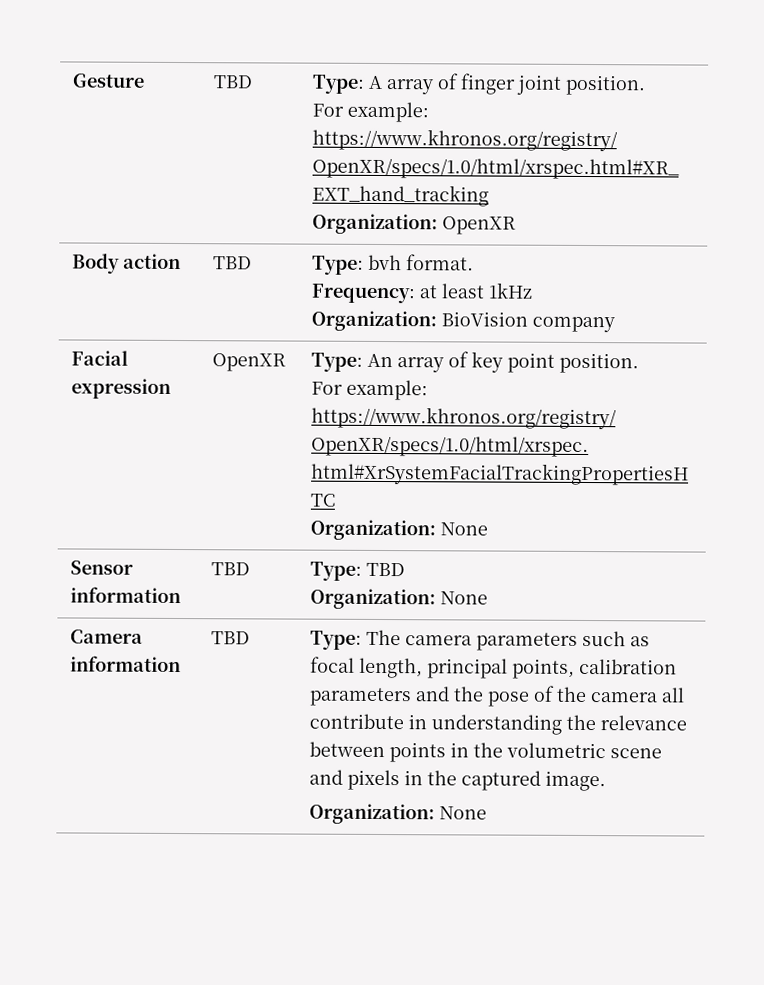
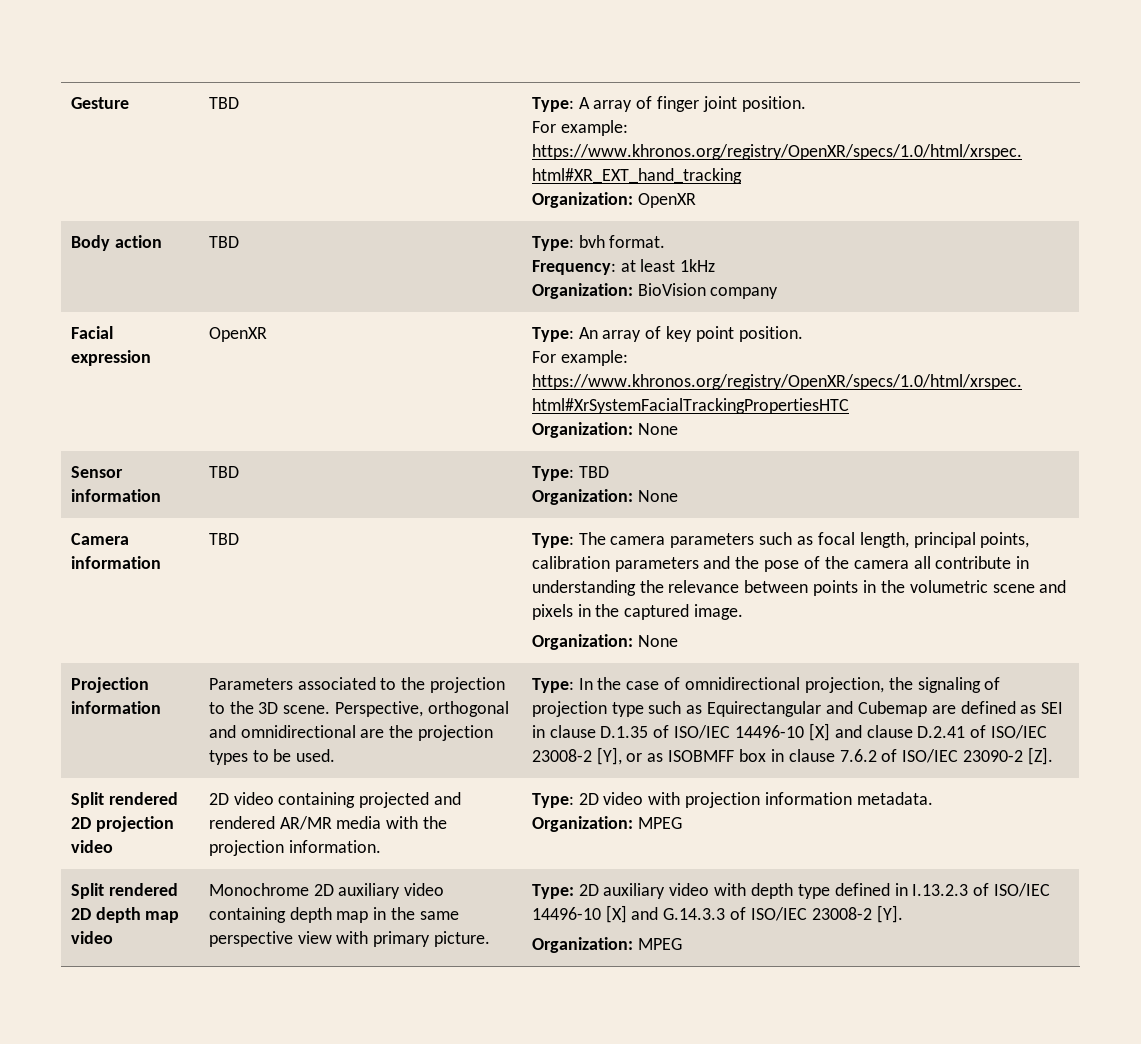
(487, 813) none -> [70,677,149,693] [70,701,161,714] [208,677,506,693] [208,701,509,717] [208,725,494,741] [208,749,336,765] [531,677,1001,693] [531,701,1064,717] [531,723,1048,741] [531,747,1053,765] [70,792,178,808] [70,816,174,832] [70,840,113,853] [208,792,462,808] [208,816,448,830] [208,840,381,856] [531,792,933,808] [531,816,682,832] [70,883,178,899] [70,907,180,923] [70,931,113,944] [208,883,445,899] [208,907,459,923] [208,931,491,947] [531,883,1051,899] [531,905,903,923] [531,937,682,953] // Projection information | Parameters associated to the projection to the 3D scene. Perspective, orthogonal and omnidirectional are the projection types to be used. | Type: In the case of omnidirectional projection, the signaling of projection type such as Equirectangular and Cubemap are defined as SEI in clause D.1.35 of ISO/IEC 14496-10 [X] and clause D.2.41 of ISO/IEC 23008-2 [Y], or as ISOBMFF box in clause 7.6.2 of ISO/IEC 23090-2 [Z]. // Split rendered 2D projection video | 2D video containing projected and rendered AR/MR media with the projection information. | Type: 2D video with projection information metadata. // Organization: MPEG // Split rendered 2D depth map video | Monochrome 2D auxiliary video containing depth map in the same perspective view with primary picture. | Type: 2D auxiliary video with depth type defined in I.13.2.3 of ISO/IEC 14496-10 [X] and G.14.3.3 of ISO/IEC 23008-2 [Y]. // Organization: MPEG

